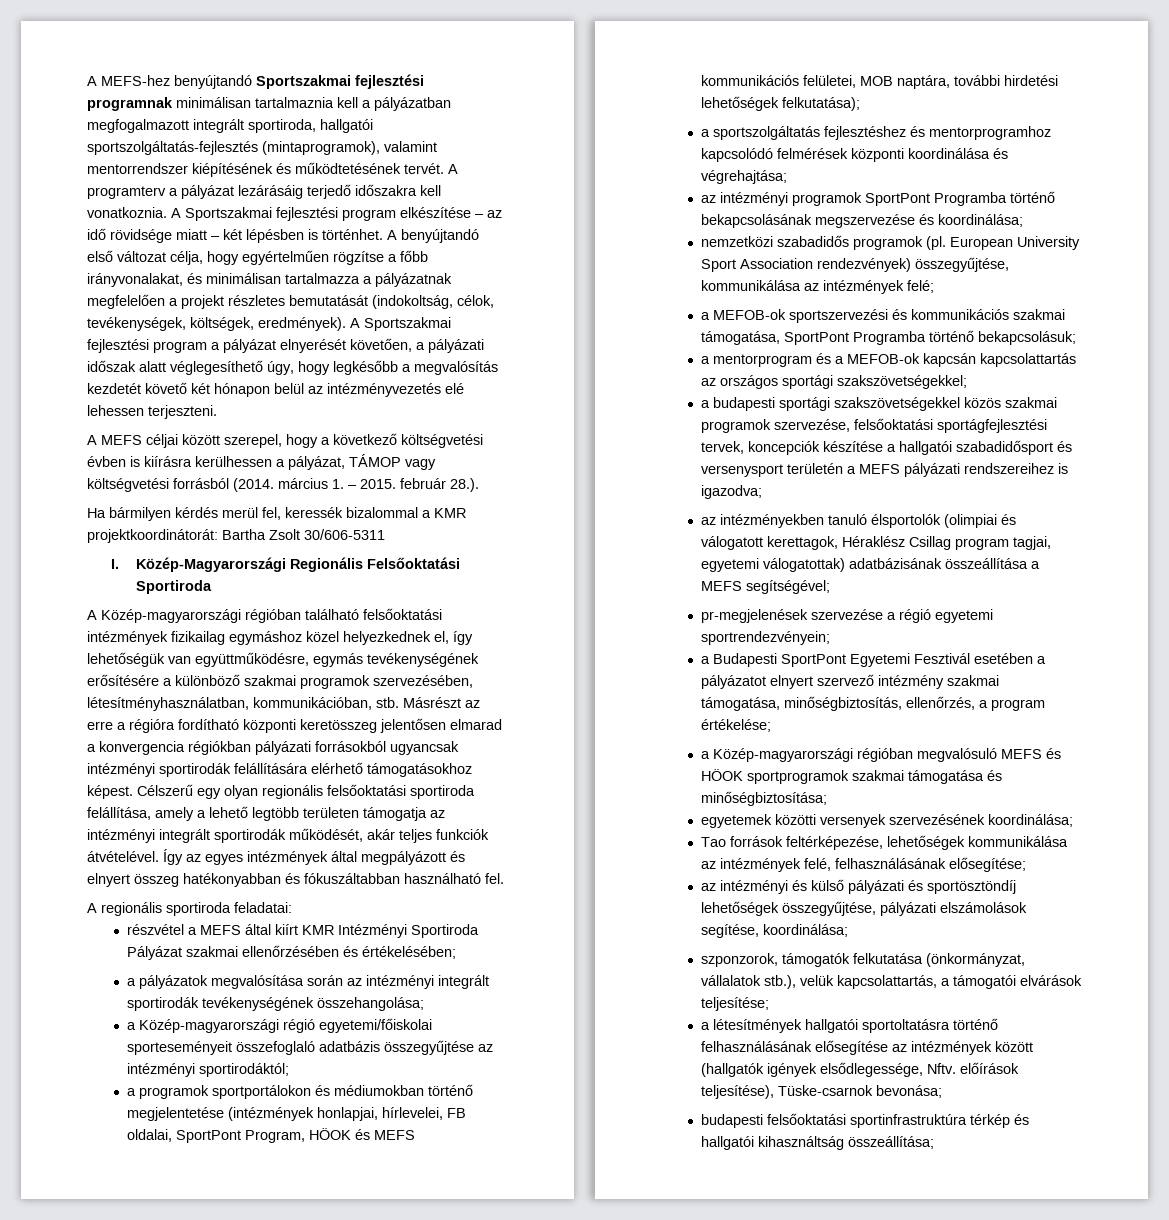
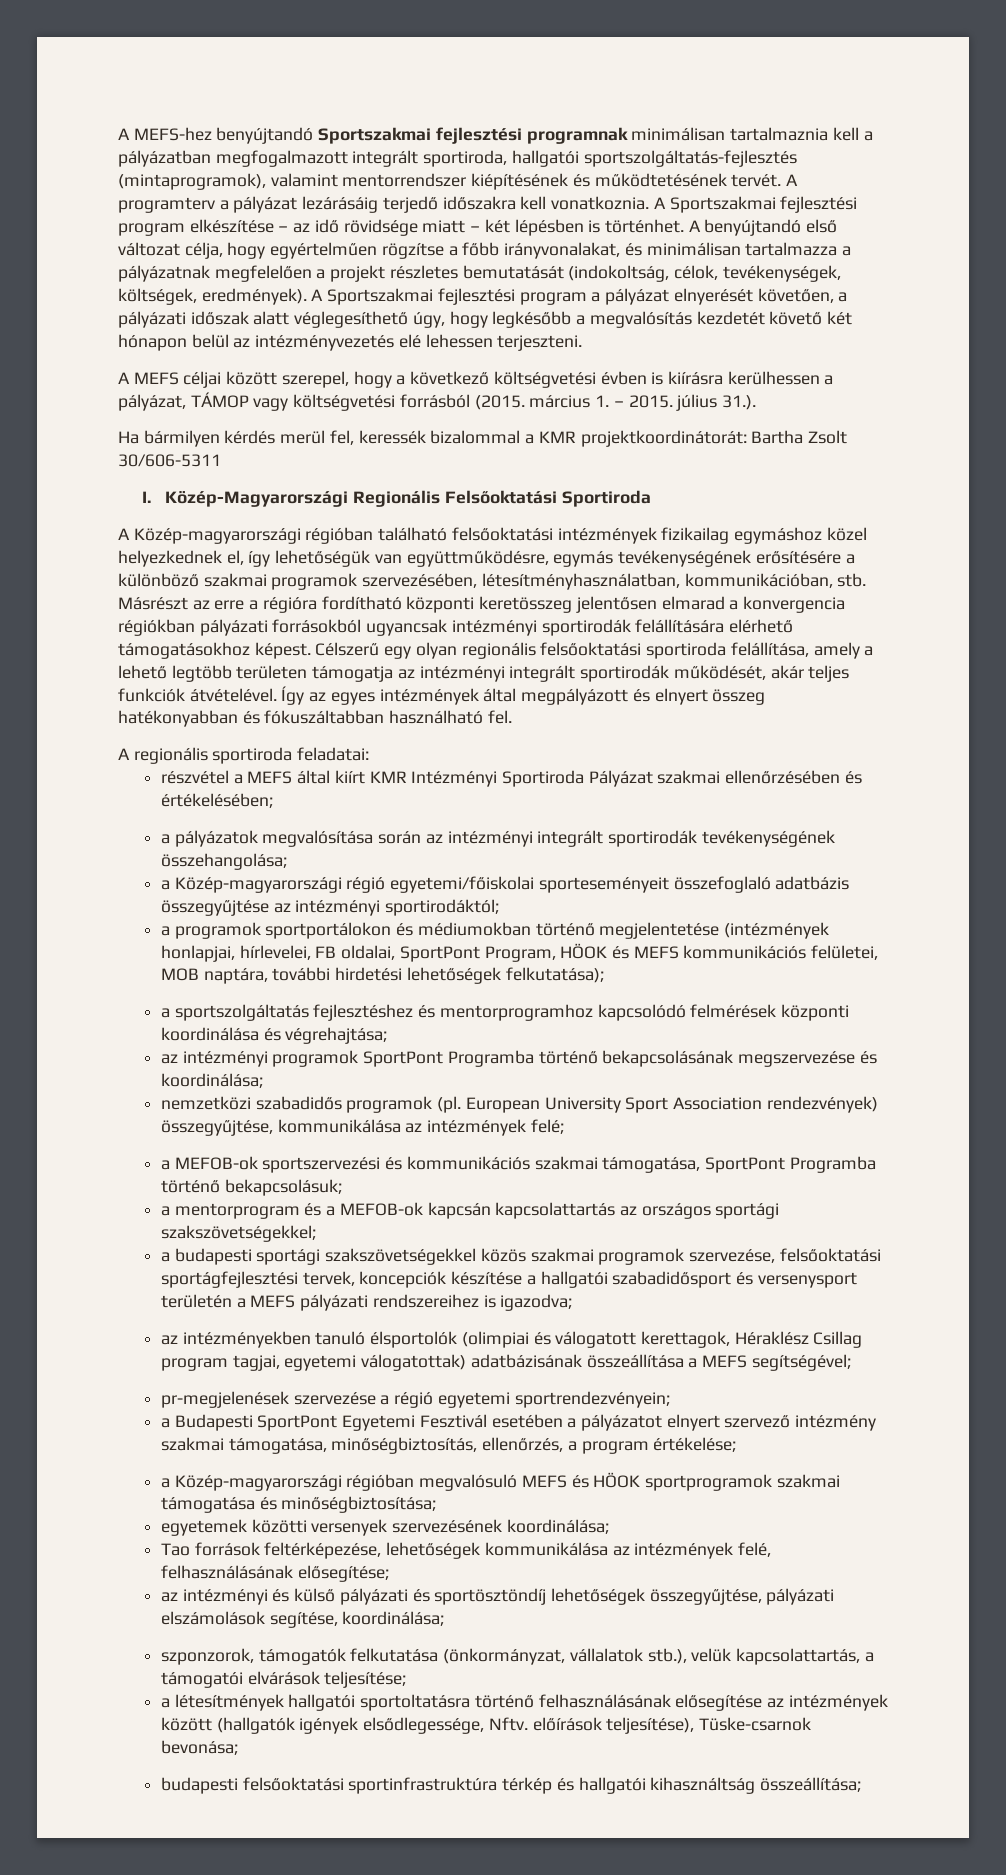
[233,478,274,492] (2014. -> [474,395,525,410] (2015.
[400,478,479,492] február 28.). -> [676,394,756,411] július 31.).

